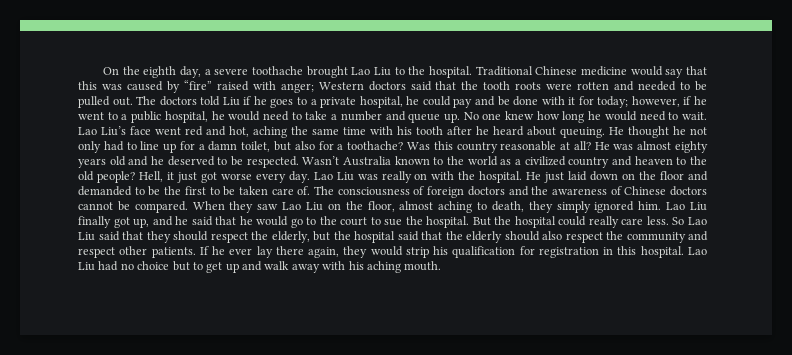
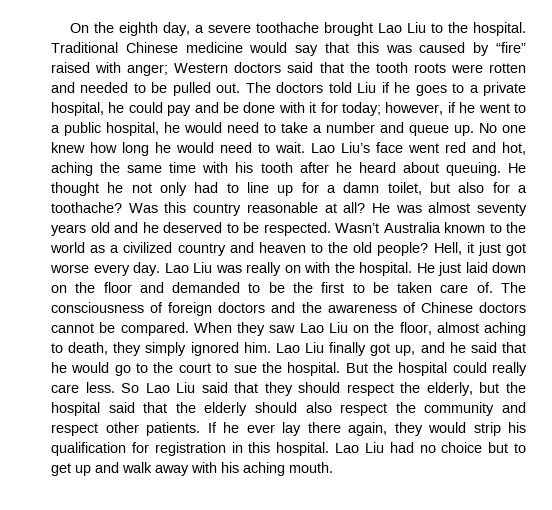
[675,141,708,153] eighty -> [476,203,527,216] seventy

